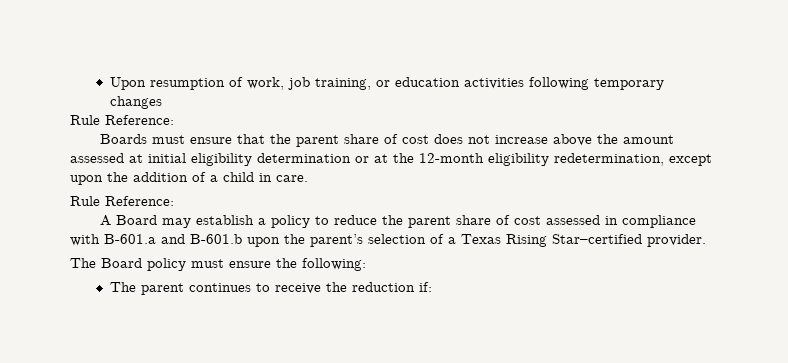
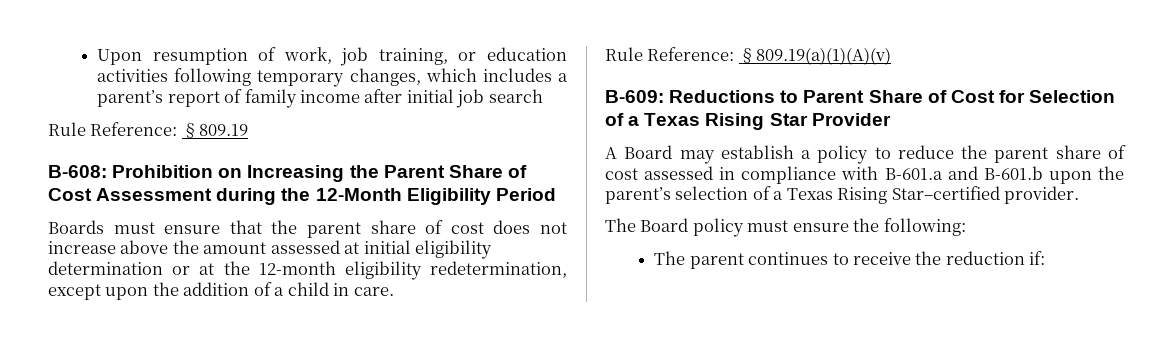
[110,96,163,109] [70,115,174,125] changes // Rule Reference: -> [349,68,568,86] [97,89,543,108] [48,122,248,138] [48,165,527,182] [48,188,556,205] changes, which includes a parent’s report of family income after initial job search // Rule Reference: §809.19 // B-608: Prohibition on Increasing the Parent Share of Cost Assessment during the 12-Month Eligibility Period
(174, 201) none -> [738,47,891,65] [605,90,1116,103] [605,113,891,130] §809.19(a)(1)(A)(v) // B-609: Reductions to Parent Share of Cost for Selection of a Texas Rising Star Provider

